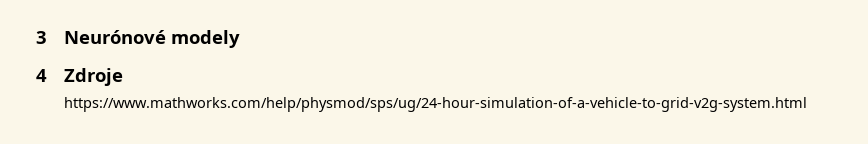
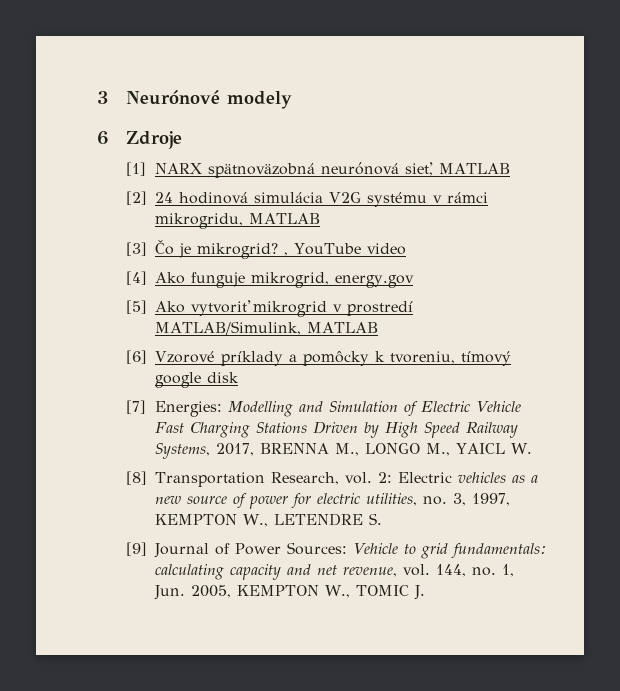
[36,69,47,82] 4 -> [97,131,109,145] 6
[63,97,807,112] https://www.mathworks.com/help/physmod/sps/ug/24-hour-simulation-of-a-vehicle-to-grid-v2g-system.html -> [125,162,510,178] [125,191,488,207] [154,213,320,229] [125,239,406,259] [125,271,414,288] [125,300,413,317] [154,321,378,335] [125,350,511,366] [154,372,239,388] [125,400,521,417] [154,421,518,438] [154,443,532,459] [125,471,538,487] [154,493,510,509] [154,513,382,527] [125,542,547,559] [154,564,514,580] [153,585,425,600] [1] NARX spätnoväzobná neurónová sieť, MATLAB // [2] 24 hodinová simulácia V2G systému v rámci mikrogridu, MATLAB // [3] Čo je mikrogrid? , YouTube video // [4] Ako funguje mikrogrid, energy.gov // [5] Ako vytvoriť mikrogrid v prostredí MATLAB/Simulink, MATLAB // [6] Vzorové príklady a pomôcky k tvoreniu, tímový google disk // [7] Energies: Modelling and Simulation of Electric Vehicle Fast Charging Stations Driven by High Speed Railway Systems, 2017, BRENNA M., LONGO M., YAICL W. // [8] Transportation Research, vol. 2: Electric vehicles as a new source of power for electric utilities, no. 3, 1997, KEMPTON W., LETENDRE S. // [9] Journal of Power Sources: Vehicle to grid fundamentals: calculating capacity and net revenue, vol. 144, no. 1, Jun. 2005, KEMPTON W., TOMIC J.

